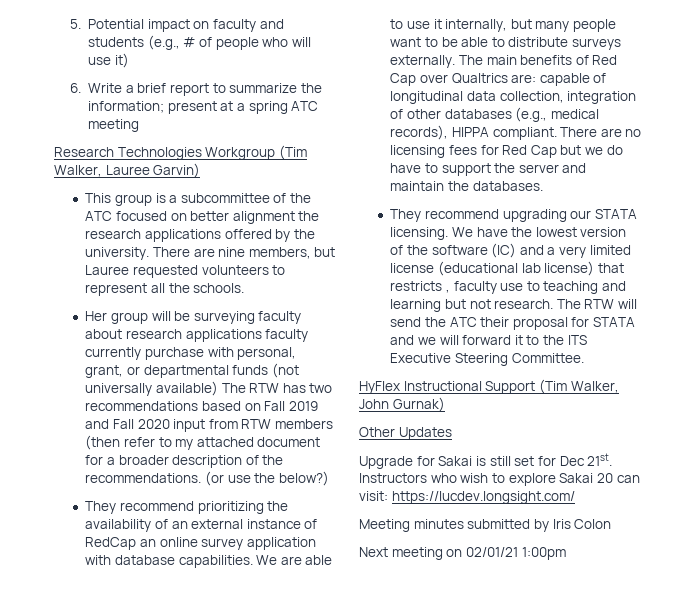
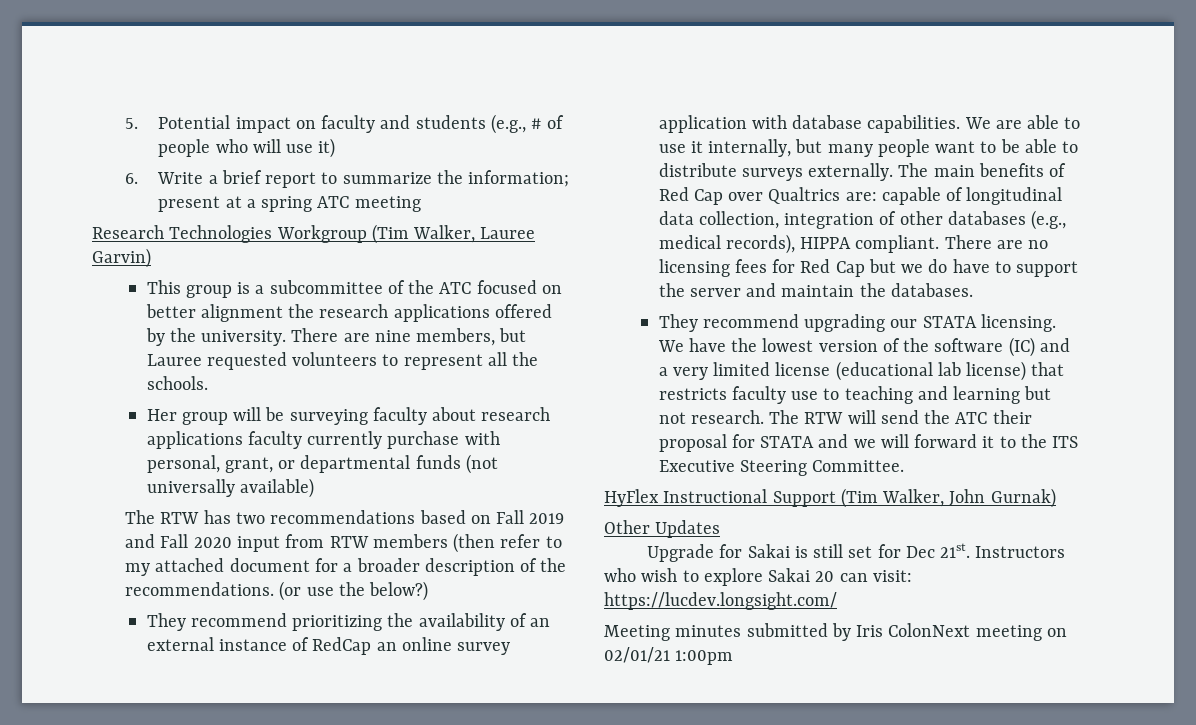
(218, 388) none -> (314, 488) //
[445,289,450,293] , -> (727, 394) none
[574,519,612,529] [359,547,388,557] Colon // Next -> [888,623,971,637] ColonNext

